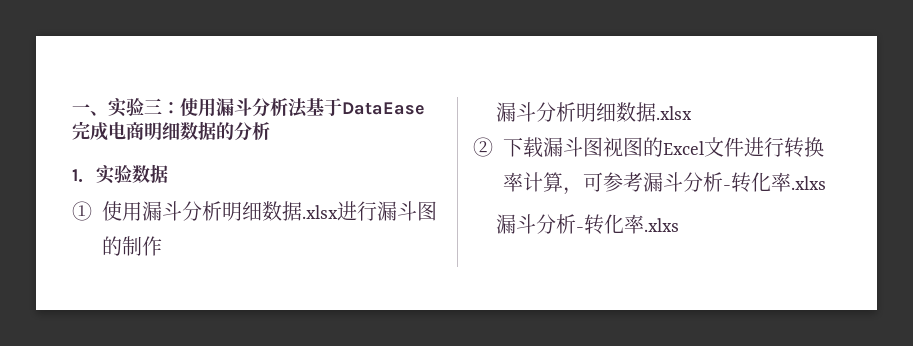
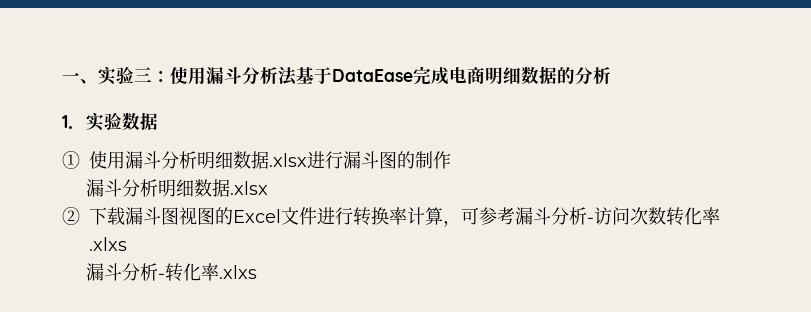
(731, 187) none -> [594,207,666,225] 访问次数

